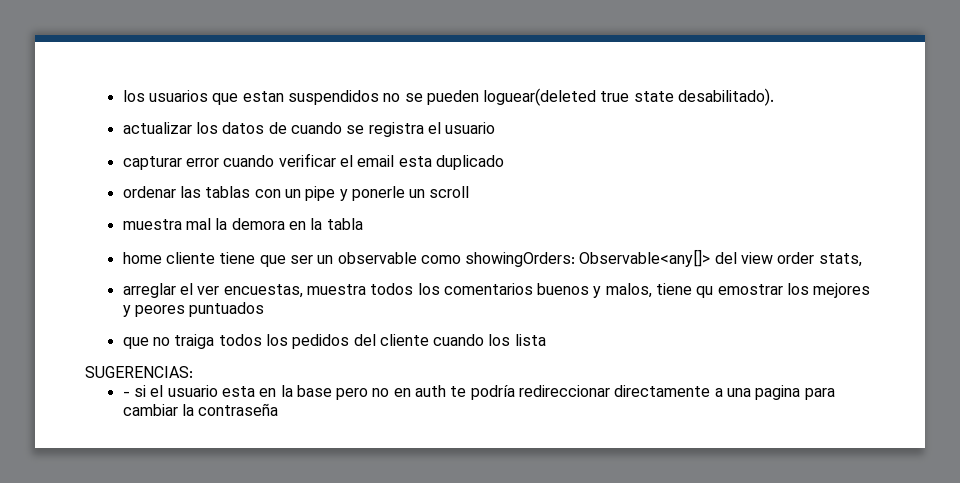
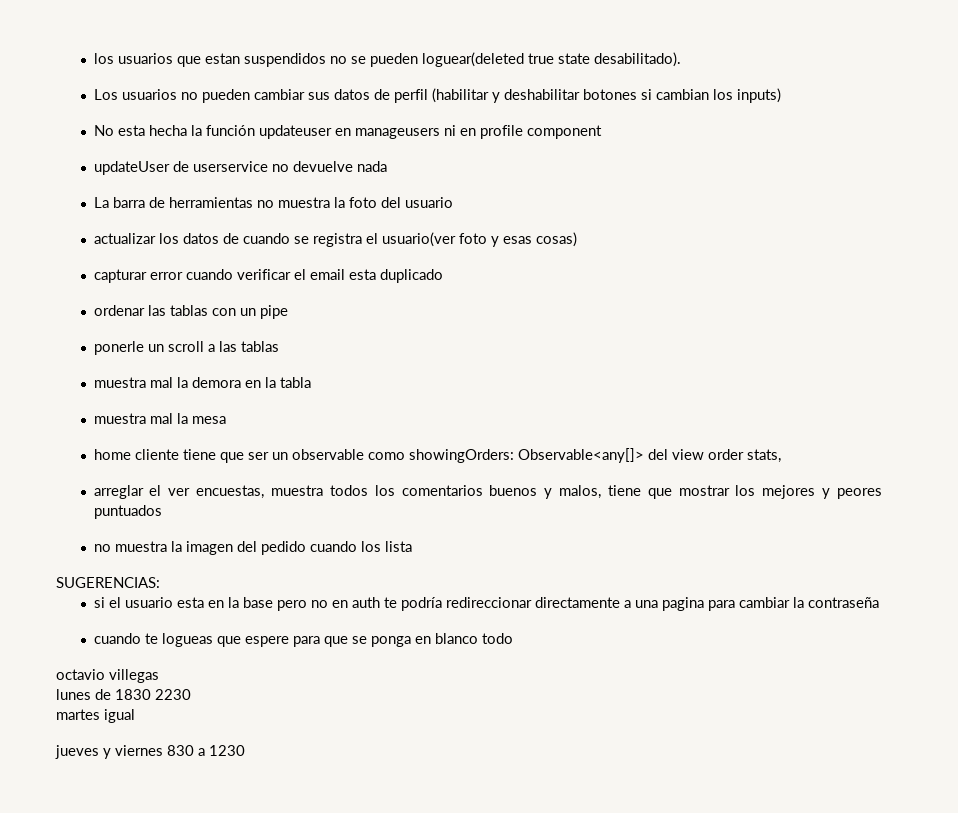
(775, 97) none -> [93,88,781,103] [93,125,602,139] [93,161,387,175] [93,197,453,208] // Los usuarios no pueden cambiar sus datos de perfil (habilitar y deshabilitar botones si cambian los inputs) // No esta hecha la función updateuser en manageusers ni en profile component // updateUser de userservice no devuelve nada // La barra de herramientas no muestra la foto del usuario
[445,122,496,134] usuario -> [381,232,577,247] usuario(ver foto y esas cosas)
[339,189,348,201] y -> (288, 312) //
(470, 192) none -> [207,341,279,352] a las tablas
(363, 224) none -> [93,413,226,424] // muestra mal la mesa
[696,284,783,298] qu emostrar -> [647,485,730,499] que mostrar
[122,334,429,349] que no traiga todos los pedidos del cliente -> [93,541,306,555] no muestra la imagen del pedido
[122,391,130,397] - -> (160, 582) none
(279, 409) none -> [93,633,513,647] [56,669,159,683] [56,689,191,700] [56,709,135,723] [55,745,245,759] // cuando te logueas que espere para que se ponga en blanco todo // octavio villegas // lunes de 1830 2230 // martes igual // jueves y viernes 830 a 1230

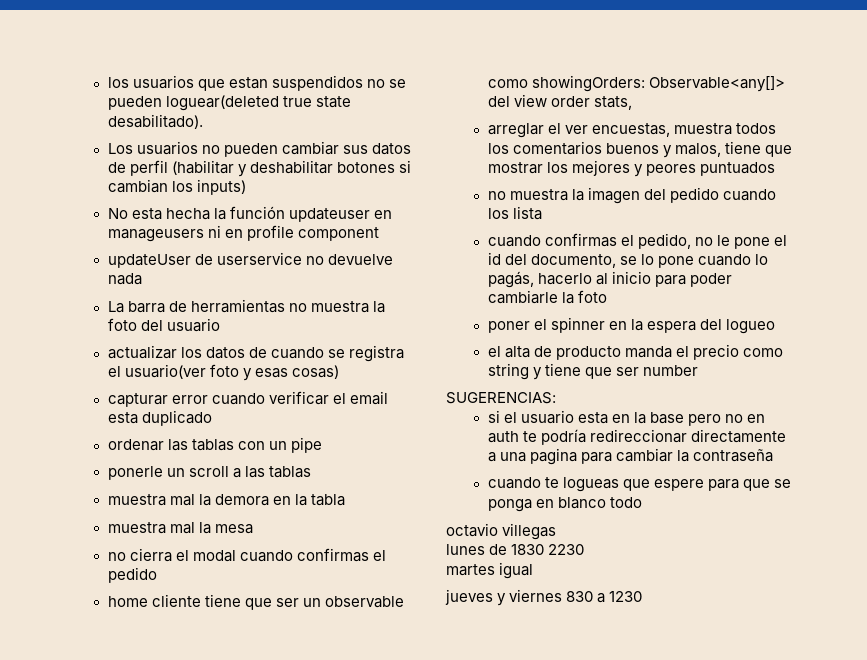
(226, 420) none -> [107,548,387,562] [107,567,157,583] // no cierra el modal cuando confirmas el pedido
(412, 546) none -> [487,233,788,249] [487,252,769,268] [487,271,733,288] [487,290,608,304] [487,317,776,334] [487,344,784,360] [487,363,699,380] // cuando confirmas el pedido, no le pone el id del documento, se lo pone cuando lo pagás, hacerlo al inicio para poder cambiarle la foto // poner el spinner en la espera del logueo // el alta de producto manda el precio como string y tiene que ser number

